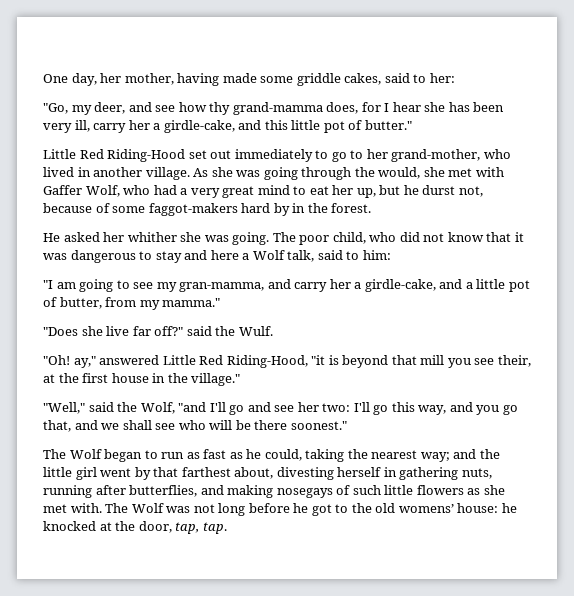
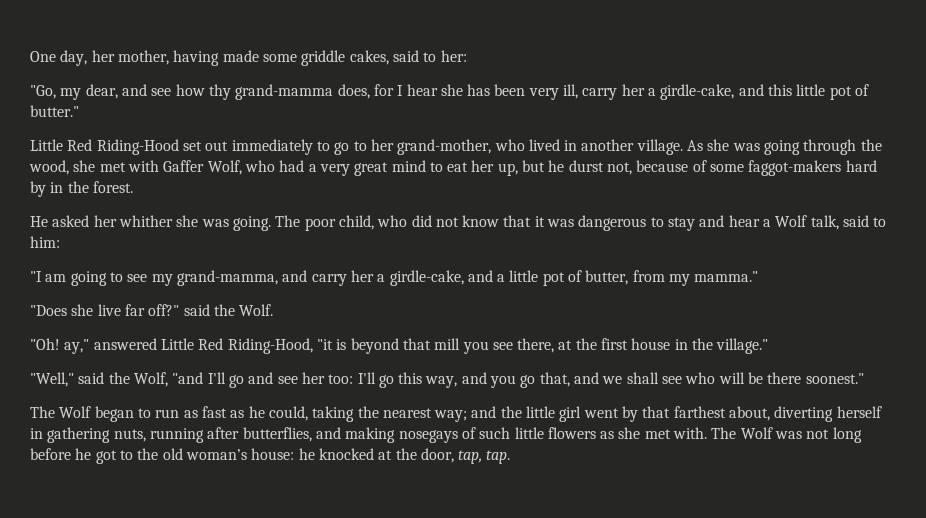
[94,102,126,114] deer, -> [85,84,118,99] dear,
[378,167,421,179] would, -> [29,160,69,175] wood,
[210,250,239,260] here -> [728,215,760,227] hear
[179,282,265,292] gran-mamma, -> [176,270,278,286] grand-mamma,
[238,326,273,336] Wulf. -> [239,304,274,316] Wolf.
[497,355,531,367] their, -> [517,338,555,353] there,
[322,403,351,412] two: -> [328,374,354,384] too:
[276,467,334,480] divesting -> [774,406,834,422] diverting
[398,504,454,513] womens’ -> [185,449,247,460] woman’s

